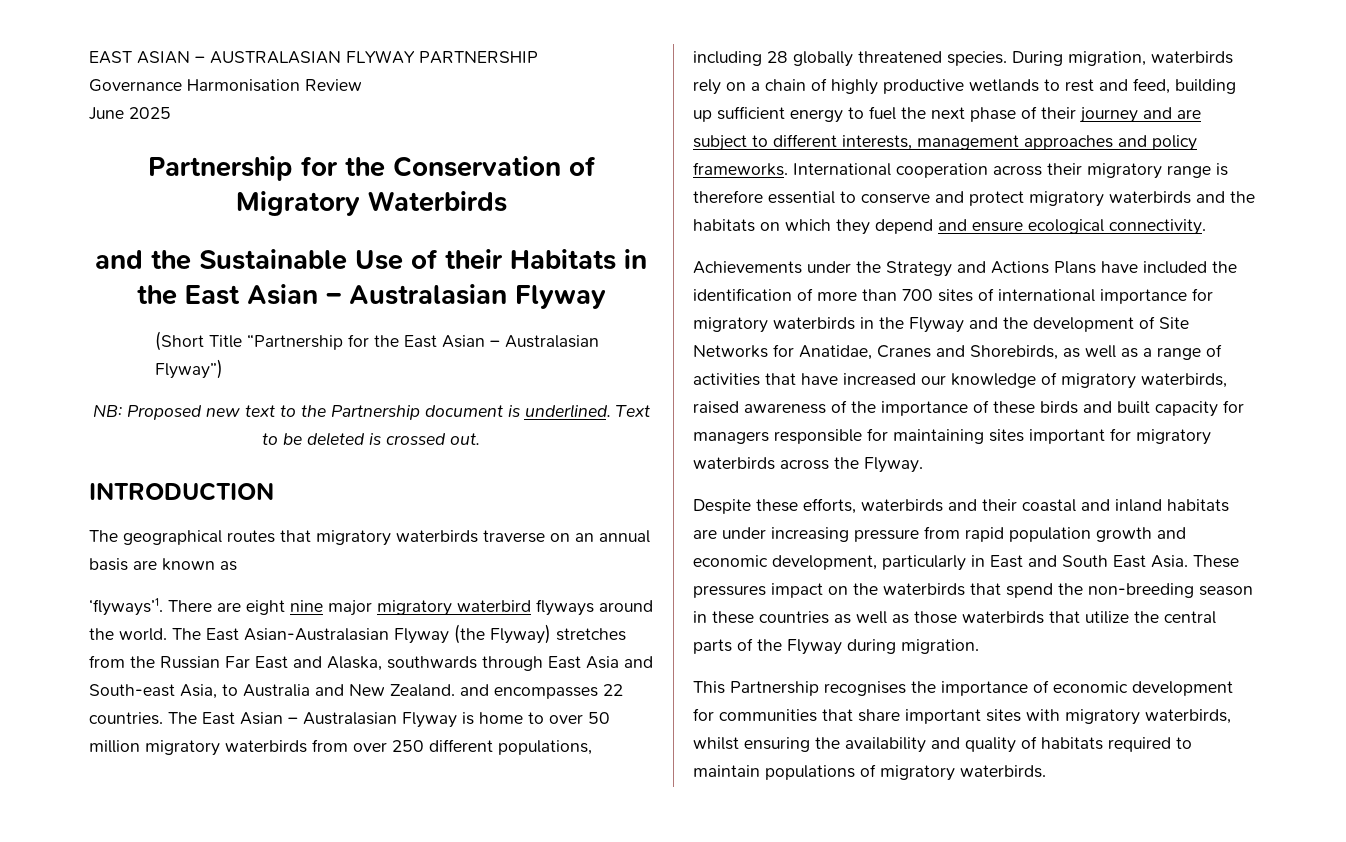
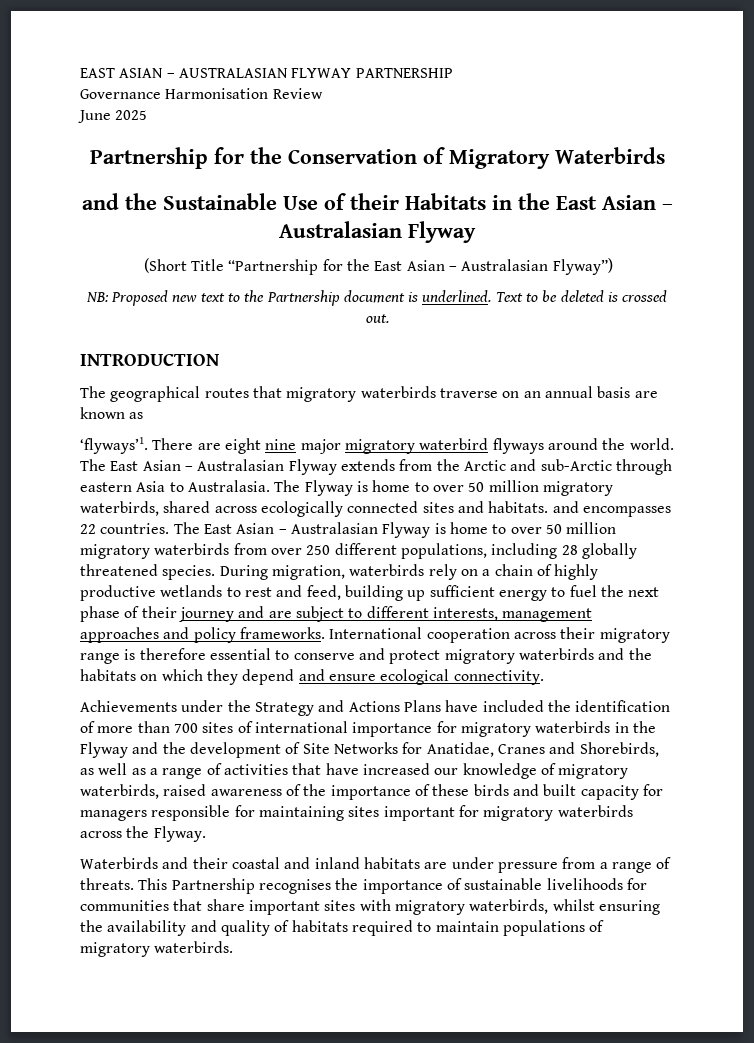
[244,624,626,644] [89,655,653,671] [89,684,455,699] Asian-Australasian Flyway (the Flyway) stretches from the Russian Far East and Alaska, southwards through East Asia and South-east Asia, to Australia and New Zealand. -> [142,459,672,475] [80,480,613,496] [80,501,549,517] Asian – Australasian Flyway extends from the Arctic and sub-Arctic through eastern Asia to Australasia. The Flyway is home to over 50 million migratory waterbirds, shared across ecologically connected sites and habitats.
[693,498,943,514] Despite these efforts, waterbirds -> [80,857,158,869] Waterbirds
[771,527,849,542] increasing -> (494, 863) none
[965,527,1186,542] [693,555,1239,571] [693,583,1253,598] [693,611,1216,624] [693,638,979,655] rapid population growth and economic development, particularly in East and South East Asia. These pressures impact on the waterbirds that spend the non-breeding season in these countries as well as those waterbirds that utilize the central parts of the Flyway during migration. // -> [599,857,672,873] [80,878,134,890] a range of threats.
[1053,681,1233,696] economic development -> [464,878,623,890] sustainable livelihoods

